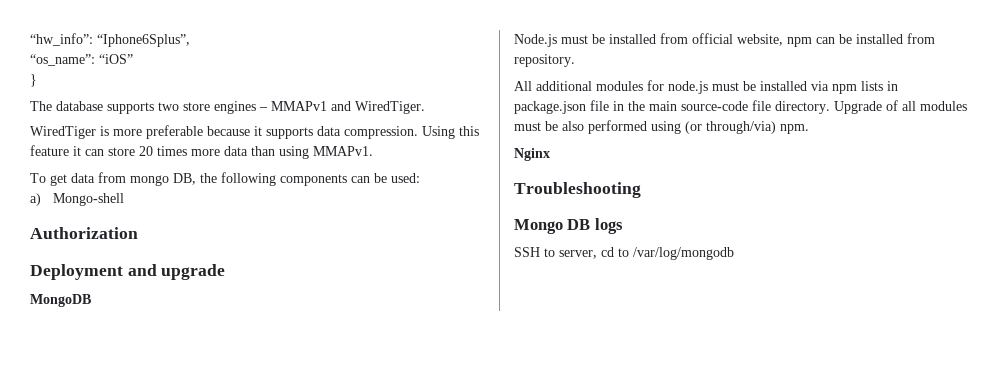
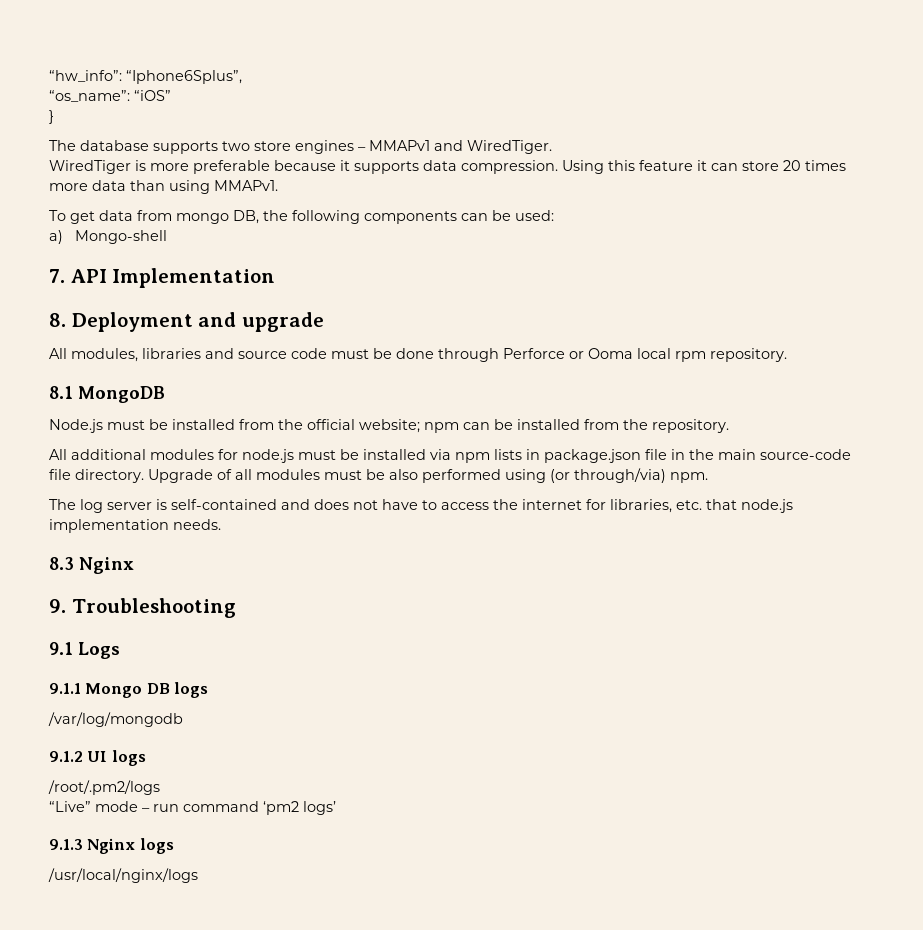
[30,227,138,239] Authorization // -> [49,268,276,288] [49,313,66,327] 7. API Implementation // 8.
(226, 272) none -> [49,348,787,362] [49,386,73,399] All modules, libraries and source code must be done through Perforce or Ooma local rpm repository. // 8.1
[692,33,783,46] official website, -> [278,419,420,433] the official website;
(935, 38) none -> [623,419,648,430] the
(809, 129) none -> [49,499,793,513] [49,519,221,533] [49,557,74,570] The log server is self-contained and does not have to access the internet for libraries, etc. that node.js implementation needs. // 8.3
(550, 154) none -> [49,599,66,613] 9.
(641, 190) none -> [49,642,120,659] [49,683,81,694] 9.1 Logs // 9.1.1
[514,247,734,260] SSH to server, cd to /var/log/mongodb -> [48,712,183,727] [49,750,146,766] [48,780,160,795] [49,801,336,815] [49,838,174,854] [48,868,198,883] /var/log/mongodb // 9.1.2 UI logs // /root/.pm2/logs // “Live” mode – run command ‘pm2 logs’ // 9.1.3 Nginx logs // /usr/local/nginx/logs

